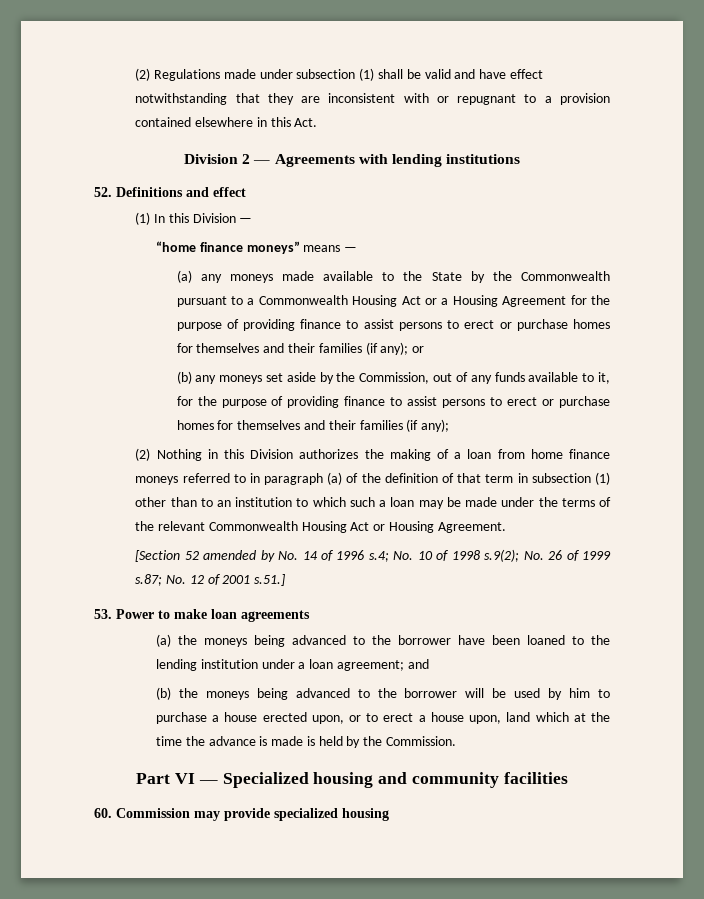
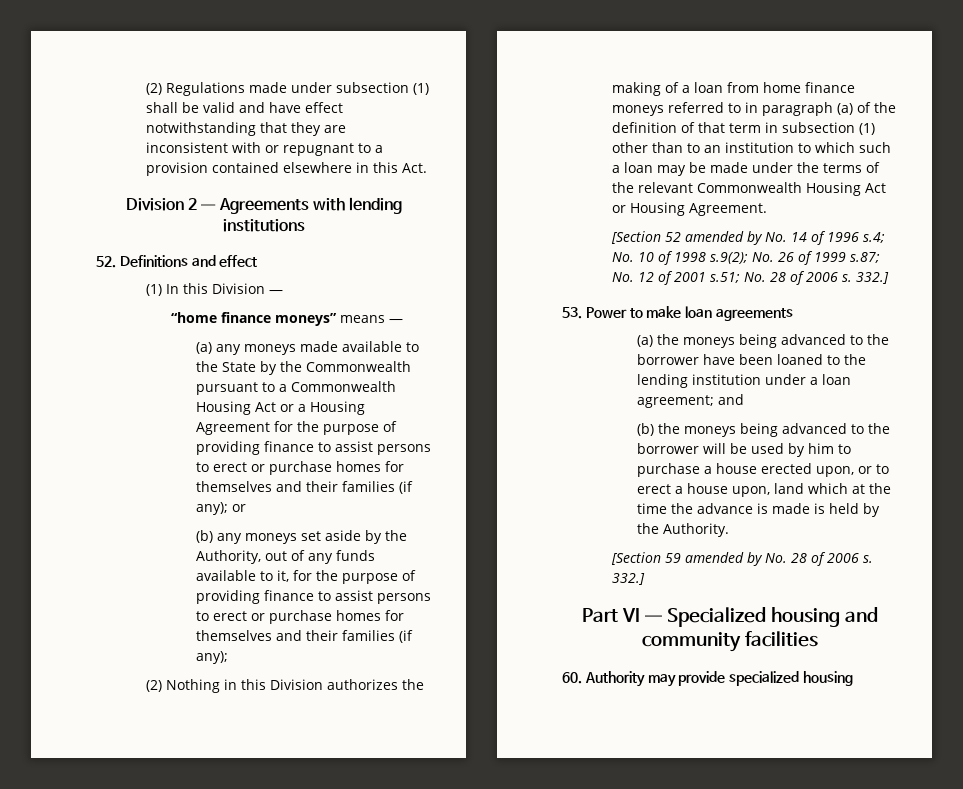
[359,372,430,384] Commission, -> [196,550,262,564] Authority,
[254,574,286,586] s.51.] -> [710,271,890,285] s.51; No. 28 of 2006 s. 332.]
[385,736,456,746] Commission. -> [663,523,730,537] [611,552,874,566] [612,573,646,585] Authority. // [Section 59 amended by No. 28 of 2006 s. 332.]
[116,808,190,818] Commission -> [584,671,645,687] Authority

